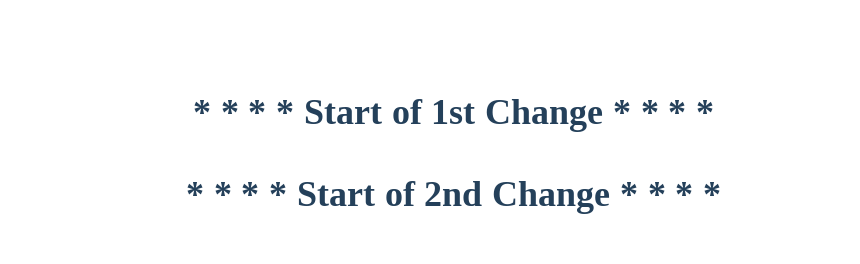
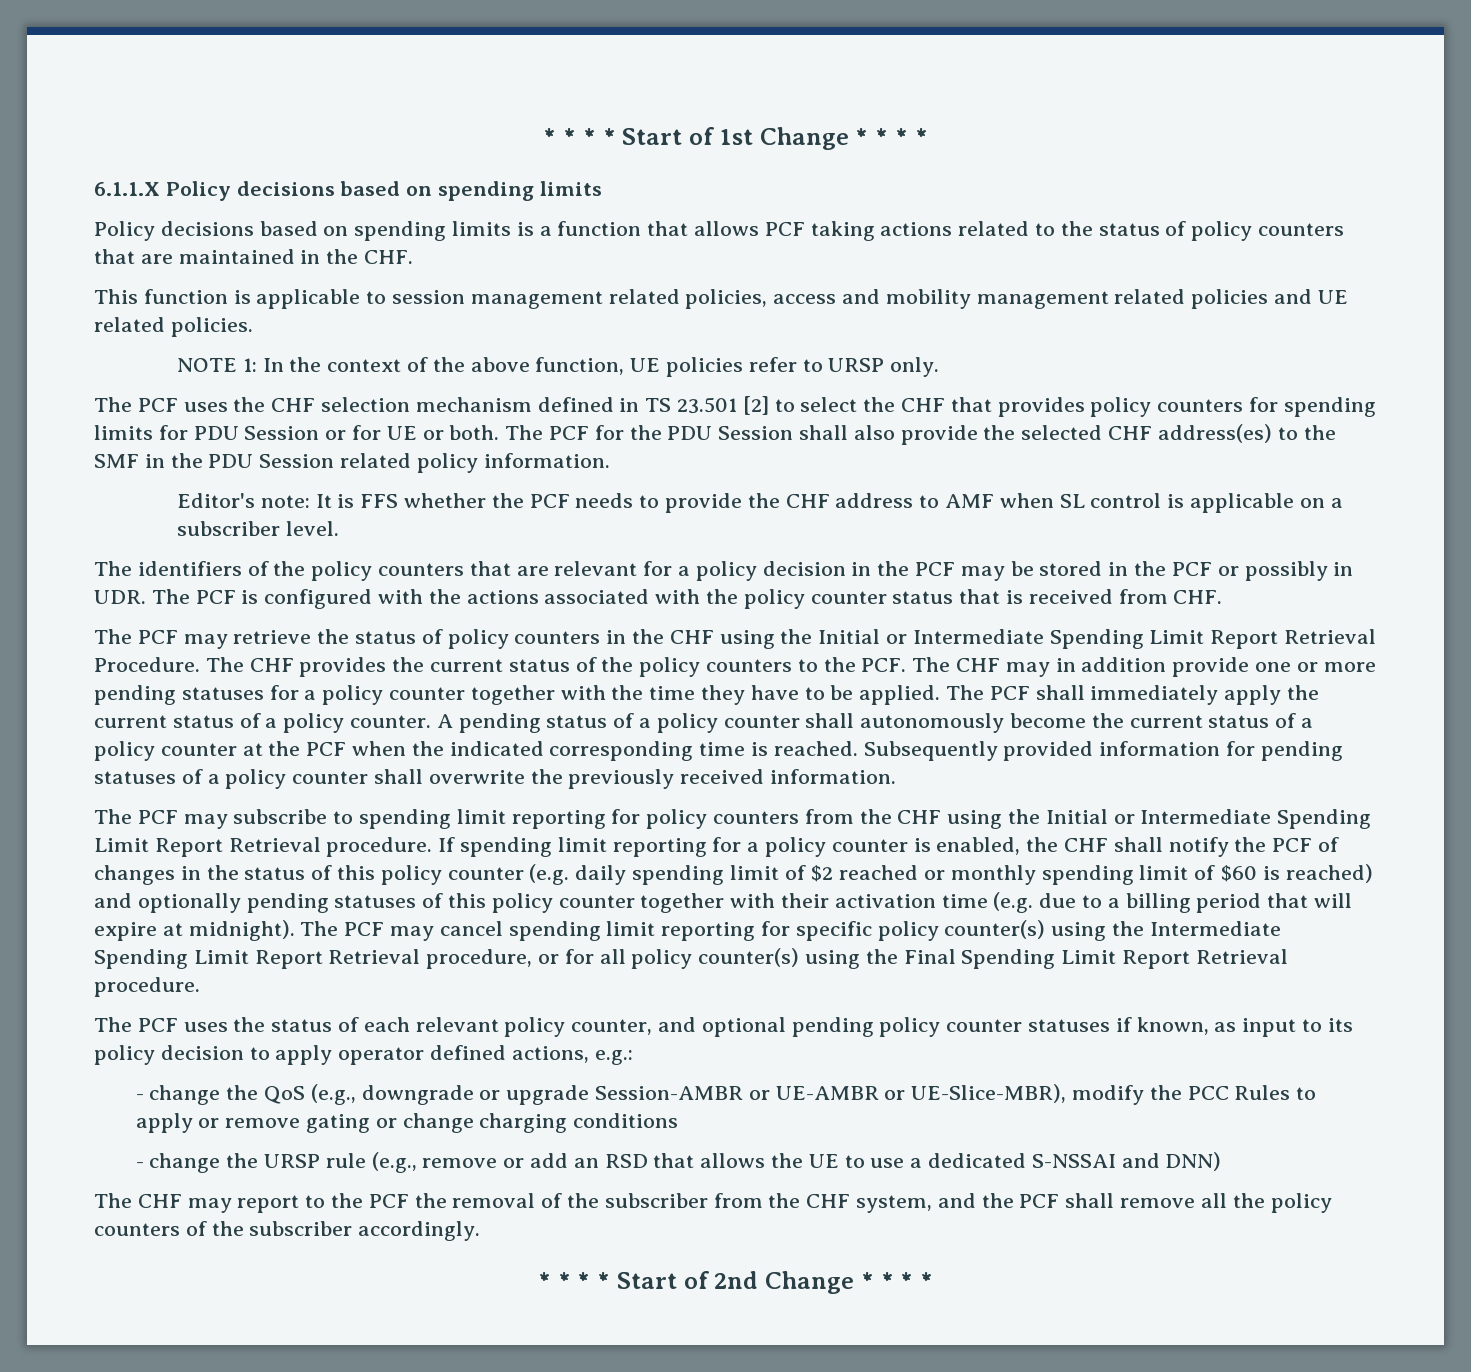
(714, 112) none -> [94,181,602,201] [94,221,1345,241] [94,249,414,264] [94,289,1348,309] [94,317,253,337] [176,357,940,377] [94,396,1376,417] [94,424,1336,445] [94,453,610,473] [176,493,1343,513] [176,521,339,536] [94,561,1354,581] [94,589,1223,609] [94,629,1377,649] [94,657,1376,677] [94,685,1320,705] [94,713,1314,733] [94,741,1343,761] [94,769,897,789] [94,809,1372,829] [94,837,1340,857] [94,864,1373,885] [94,892,1353,913] [94,920,1281,941] [94,948,1288,969] [94,977,200,997] [94,1017,1353,1037] [94,1045,633,1065] [135,1084,1317,1105] [135,1113,679,1133] [135,1152,1222,1173] [94,1193,1332,1213] [94,1221,481,1241] // 6.1.1.X Policy decisions based on spending limits // Policy decisions based on spending limits is a function that allows PCF taking actions related to the status of policy counters that are maintained in the CHF. // This function is applicable to session management related policies, access and mobility management related policies and UE related policies. // NOTE 1: In the context of the above function, UE policies refer to URSP only. // The PCF uses the CHF selection mechanism defined in TS 23.501 [2] to select the CHF that provides policy counters for spending limits for PDU Session or for UE or both. The PCF for the PDU Session shall also provide the selected CHF address(es) to the SMF in the PDU Session related policy information. // Editor's note: It is FFS whether the PCF needs to provide the CHF address to AMF when SL control is applicable on a subscriber level. // The identifiers of the policy counters that are relevant for a policy decision in the PCF may be stored in the PCF or possibly in UDR. The PCF is configured with the actions associated with the policy counter status that is received from CHF. // The PCF may retrieve the status of policy counters in the CHF using the Initial or Intermediate Spending Limit Report Retrieval Procedure. The CHF provides the current status of the policy counters to the PCF. The CHF may in addition provide one or more pending statuses for a policy counter together with the time they have to be applied. The PCF shall immediately apply the current status of a policy counter. A pending status of a policy counter shall autonomously become the current status of a policy counter at the PCF when the indicated corresponding time is reached. Subsequently provided information for pending statuses of a policy counter shall overwrite the previously received information. // The PCF may subscribe to spending limit reporting for policy counters from the CHF using the Initial or Intermediate Spending Limit Report Retrieval procedure. If spending limit reporting for a policy counter is enabled, the CHF shall notify the PCF of changes in the status of this policy counter (e.g. daily spending limit of $2 reached or monthly spending limit of $60 is reached) and optionally pending statuses of this policy counter together with their activation time (e.g. due to a billing period that will expire at midnight). The PCF may cancel spending limit reporting for specific policy counter(s) using the Intermediate Spending Limit Report Retrieval procedure, or for all policy counter(s) using the Final Spending Limit Report Retrieval procedure. // The PCF uses the status of each relevant policy counter, and optional pending policy counter statuses if known, as input to its policy decision to apply operator defined actions, e.g.: // - change the QoS (e.g., downgrade or upgrade Session-AMBR or UE-AMBR or UE-Slice-MBR), modify the PCC Rules to apply or remove gating or change charging conditions // - change the URSP rule (e.g., remove or add an RSD that allows the UE to use a dedicated S-NSSAI and DNN) // The CHF may report to the PCF the removal of the subscriber from the CHF system, and the PCF shall remove all the policy counters of the subscriber accordingly.

